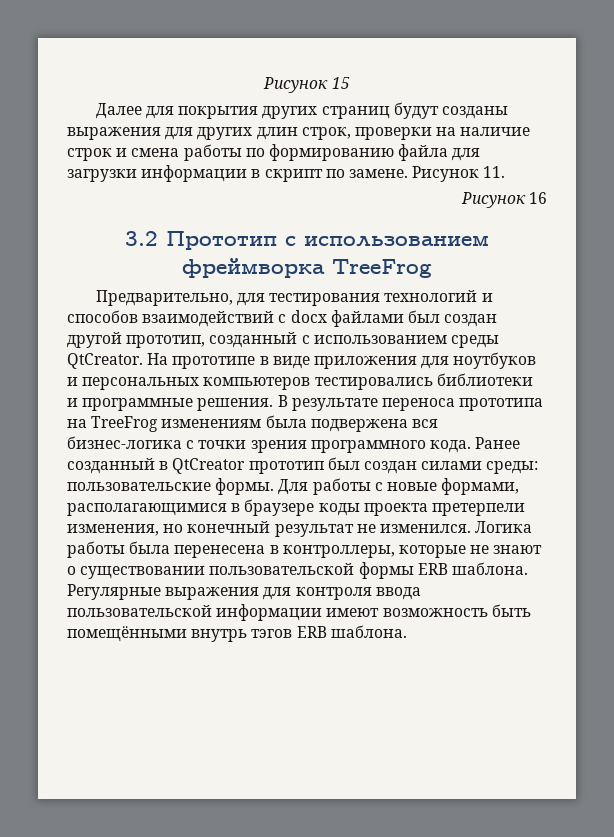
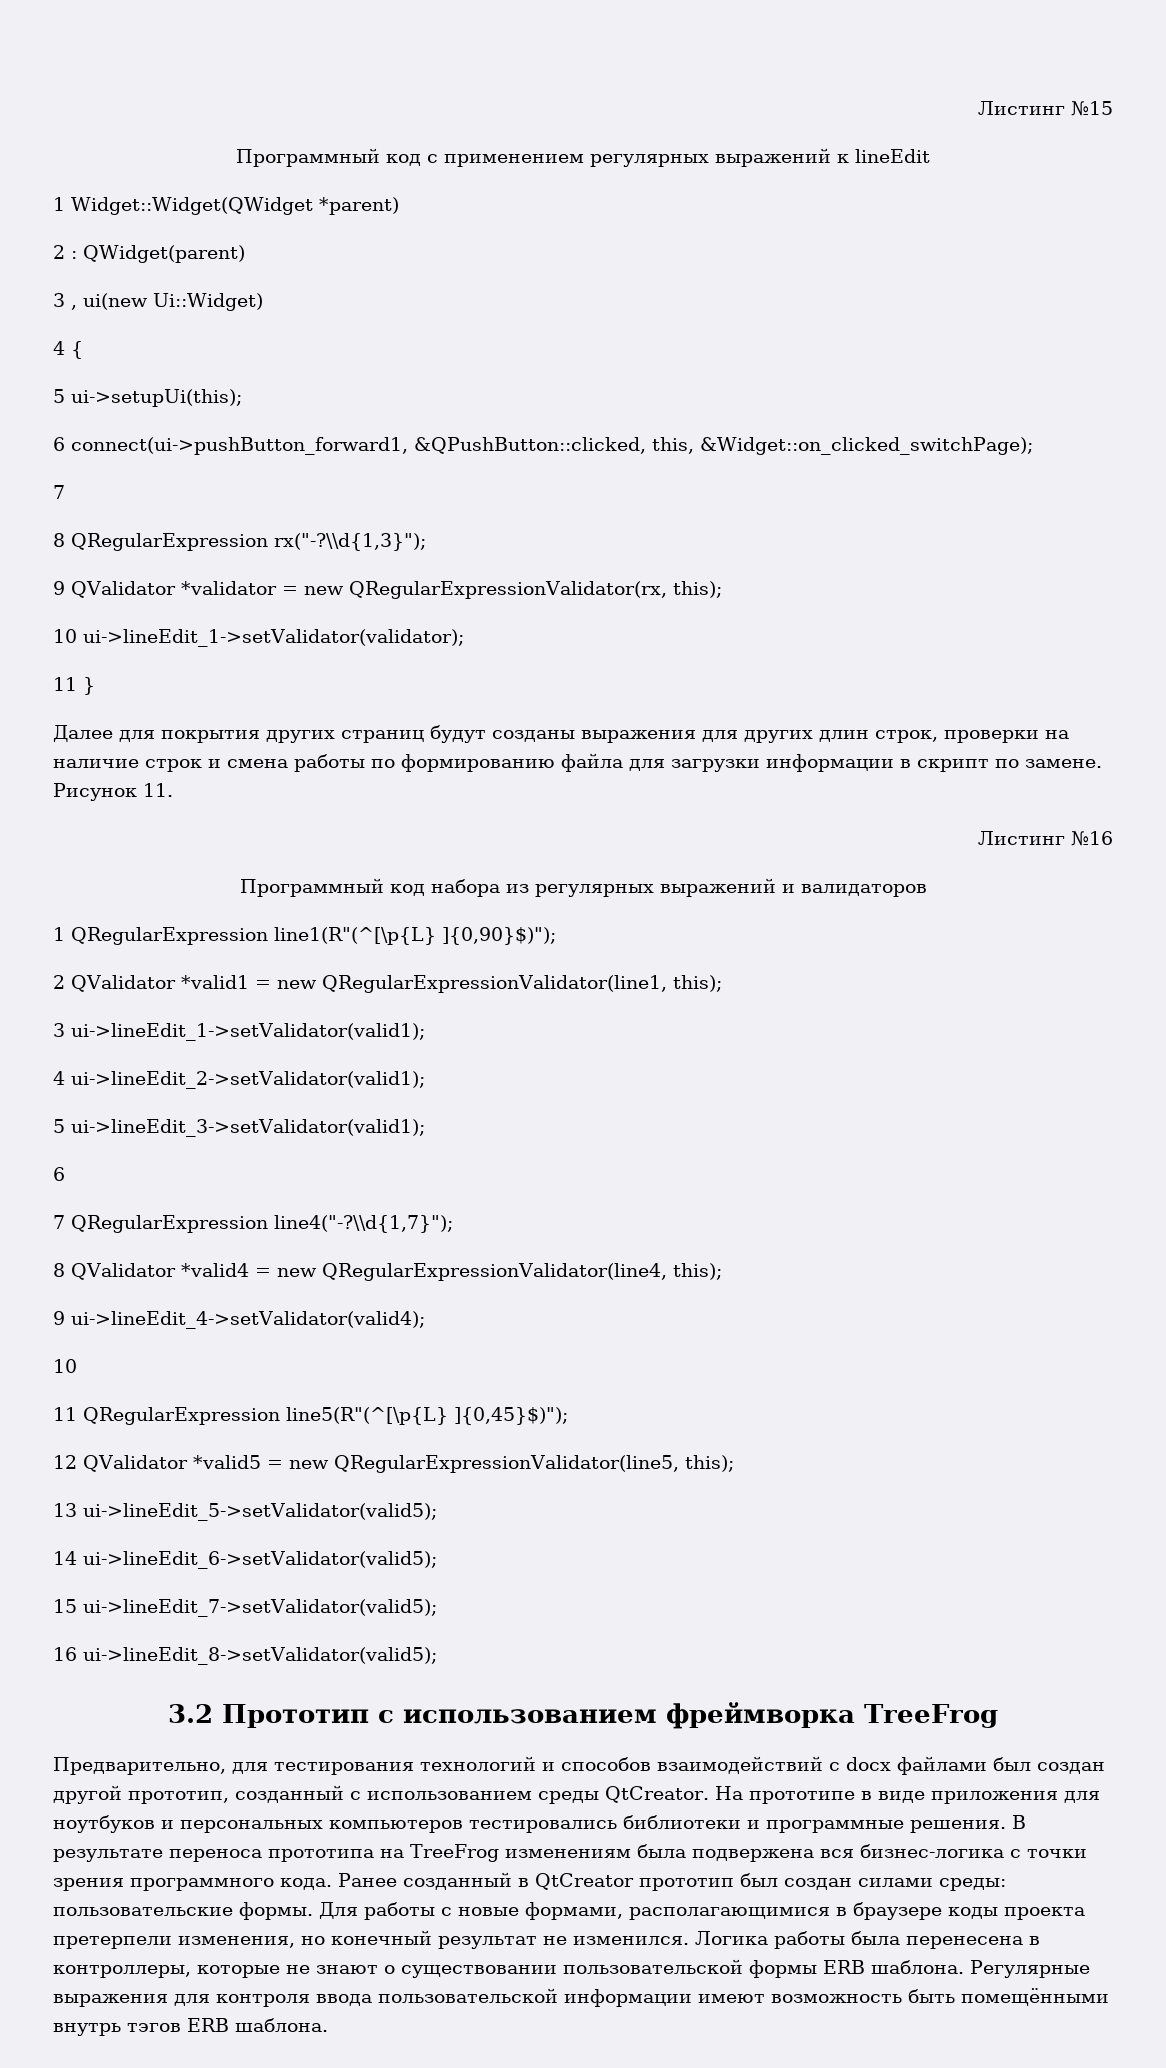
[263,77,350,93] Рисунок 15 -> [978,101,1113,116] [236,148,930,167] [53,197,399,215] [53,245,245,263] [53,293,263,311] [53,341,83,359] [53,389,242,407] [53,437,1033,455] [53,485,65,499] [53,533,426,551] [53,581,722,599] [53,629,464,647] [53,677,95,695] Листинг №15 // Программный код с применением регулярных выражений к lineEdit // 1 Widget::Widget(QWidget *parent) // 2 : QWidget(parent) // 3 , ui(new Ui::Widget) // 4 { // 5 ui->setupUi(this); // 6 connect(ui->pushButton_forward1, &QPushButton::clicked, this, &Widget::on_clicked_switchPage); // 7 // 8 QRegularExpression rx("-?\\d{1,3}"); // 9 QValidator *validator = new QRegularExpressionValidator(rx, this); // 10 ui->lineEdit_1->setValidator(validator); // 11 }
[460,192,526,208] Рисунок -> [978,831,1113,846] [239,878,927,897] [53,927,556,945] [53,975,722,993] [53,1023,425,1041] [53,1071,425,1089] [53,1119,425,1137] [53,1167,65,1181] [53,1215,453,1233] [53,1263,722,1281] [53,1311,425,1329] [53,1359,77,1373] [53,1407,568,1425] [53,1455,734,1473] [53,1503,437,1521] [53,1551,437,1569] [53,1599,437,1617] Листинг №16 // Программный код набора из регулярных выражений и валидаторов // 1 QRegularExpression line1(R"(^[\p{L} ]{0,90}$)"); // 2 QValidator *valid1 = new QRegularExpressionValidator(line1, this); // 3 ui->lineEdit_1->setValidator(valid1); // 4 ui->lineEdit_2->setValidator(valid1); // 5 ui->lineEdit_3->setValidator(valid1); // 6 // 7 QRegularExpression line4("-?\\d{1,7}"); // 8 QValidator *valid4 = new QRegularExpressionValidator(line4, this); // 9 ui->lineEdit_4->setValidator(valid4); // 10 // 11 QRegularExpression line5(R"(^[\p{L} ]{0,45}$)"); // 12 QValidator *valid5 = new QRegularExpressionValidator(line5, this); // 13 ui->lineEdit_5->setValidator(valid5); // 14 ui->lineEdit_6->setValidator(valid5); // 15 ui->lineEdit_7->setValidator(valid5); //
(547, 198) none -> [83,1647,437,1665] ui->lineEdit_8->setValidator(valid5);

